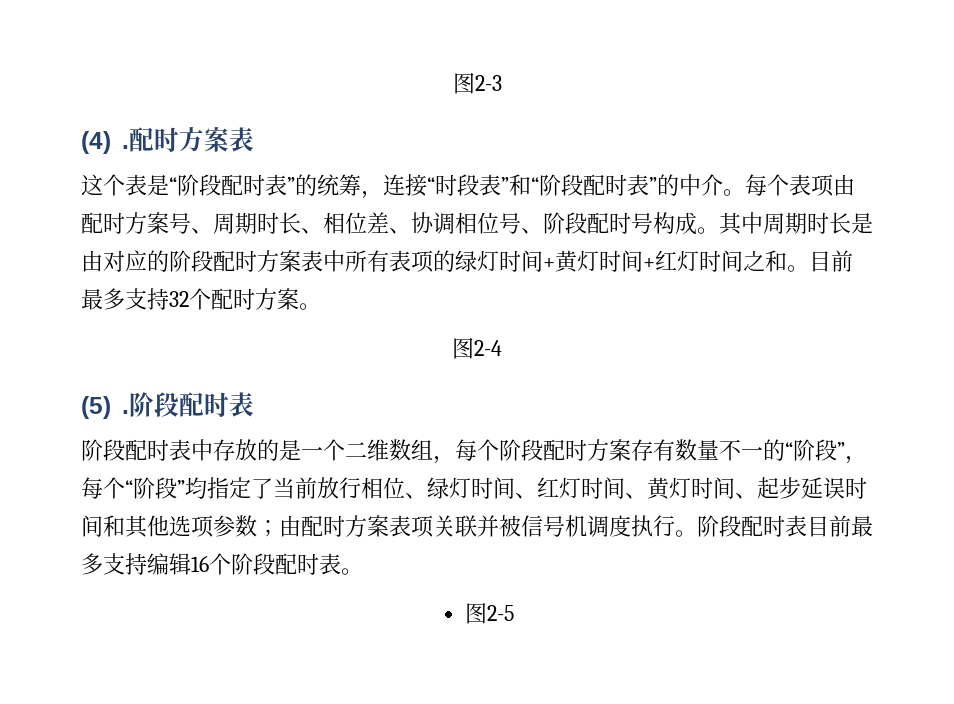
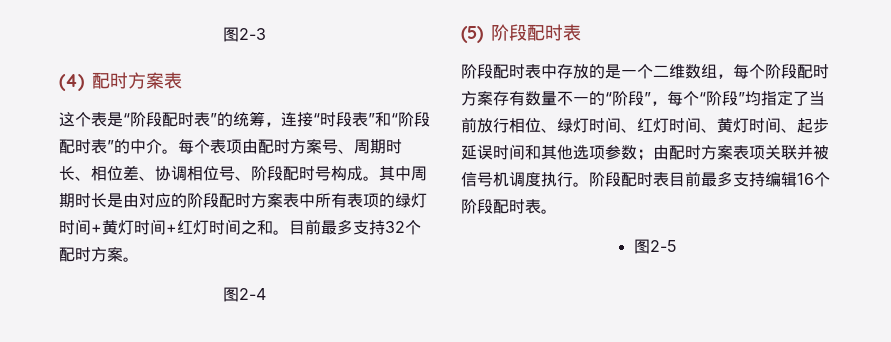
[122,145,129,149] . -> (84, 82) none
[122,410,129,414] . -> (483, 34) none

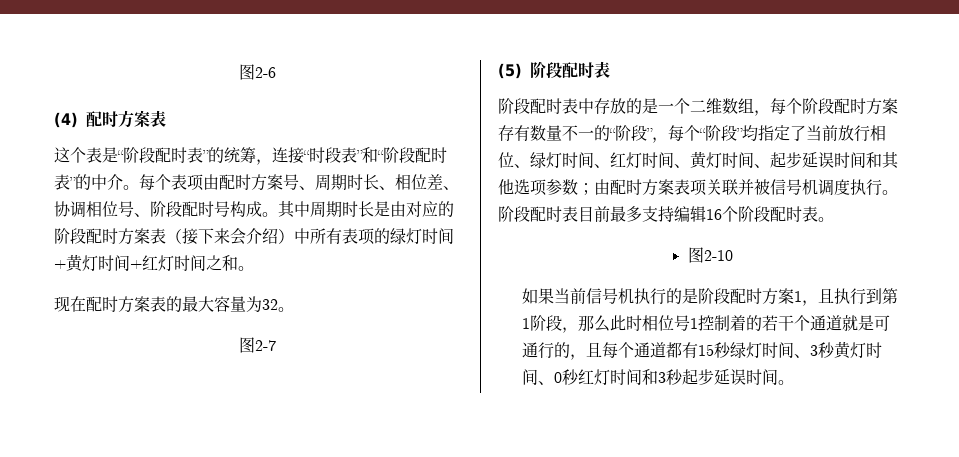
[223,27,266,42] 图2-3 -> [239,64,276,80] 图2-6
(299, 200) none -> [166,228,294,245] （接下来会介绍）
[289,219,421,235] [59,247,139,262] [223,287,266,302] 目前最多支持32个配时方案。 // 图2-4 -> [54,296,294,313] [239,337,276,353] // 现在配时方案表的最大容量为32。 // 图2-7
[649,240,677,252] 2-5 -> [703,250,733,261] [522,288,899,306] [522,315,891,333] [522,341,883,360] [522,369,795,385] 2-10 // 如果当前信号机执行的是阶段配时方案1，且执行到第1阶段，那么此时相位号1控制着的若干个通道就是可通行的，且每个通道都有15秒绿灯时间、3秒黄灯时间、0秒红灯时间和3秒起步延误时间。

